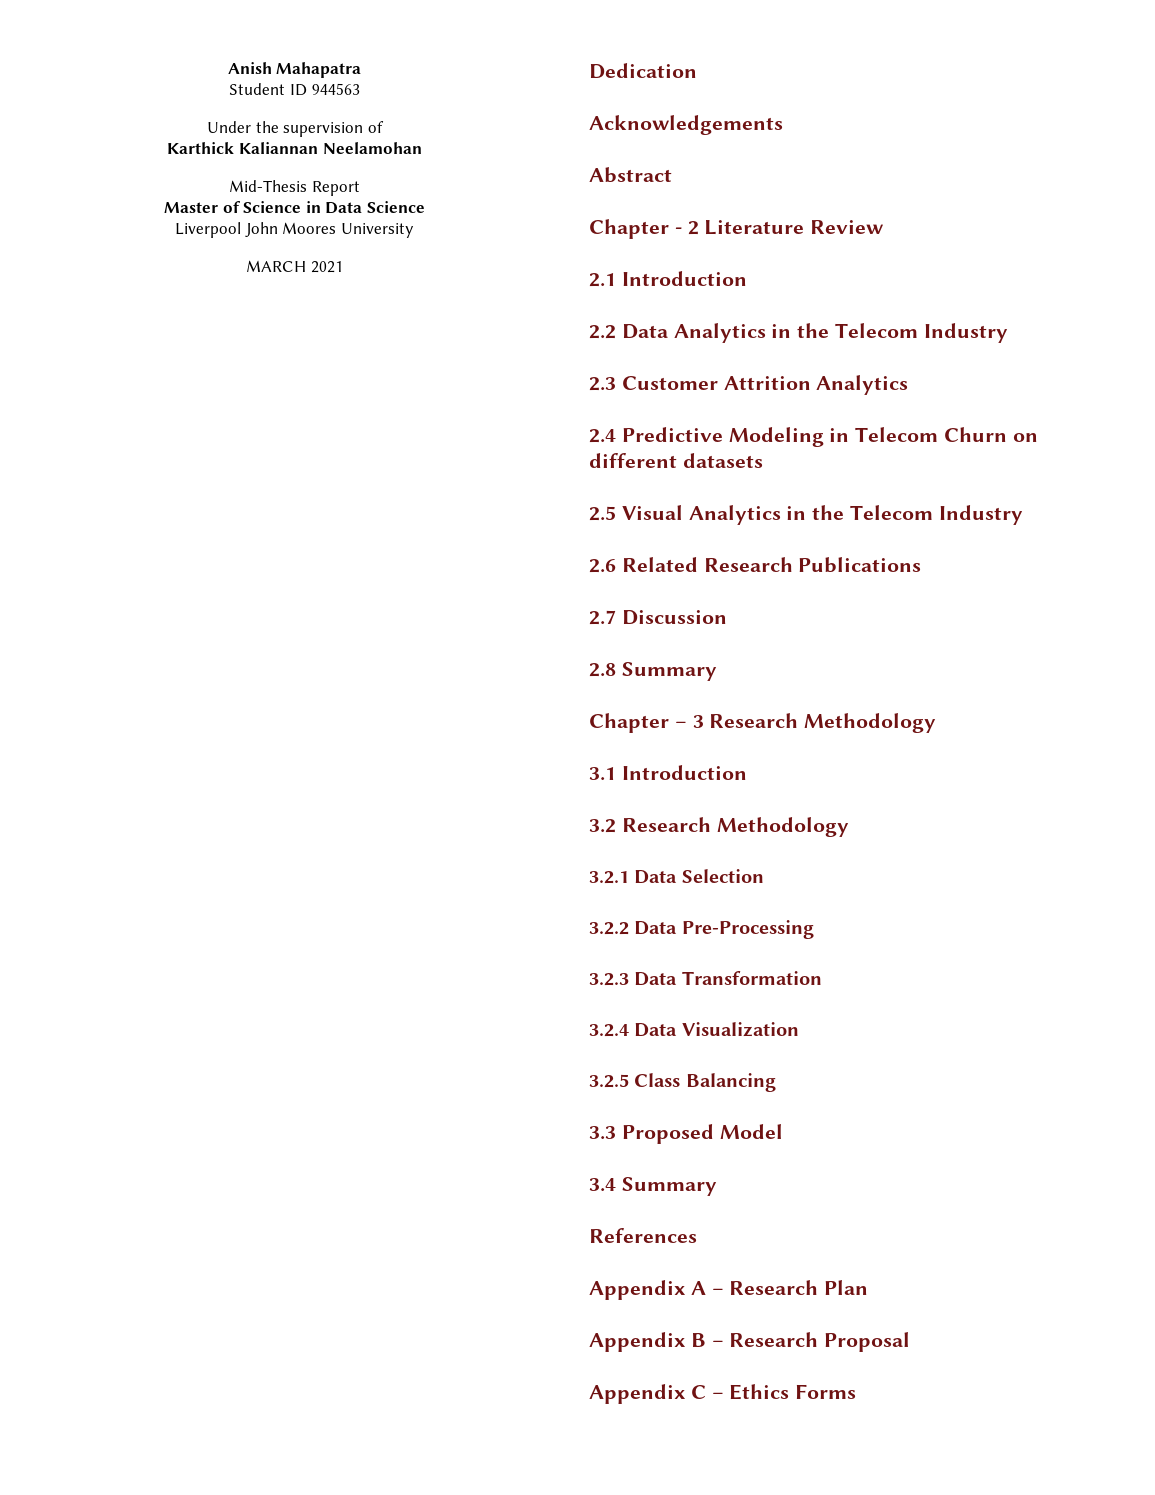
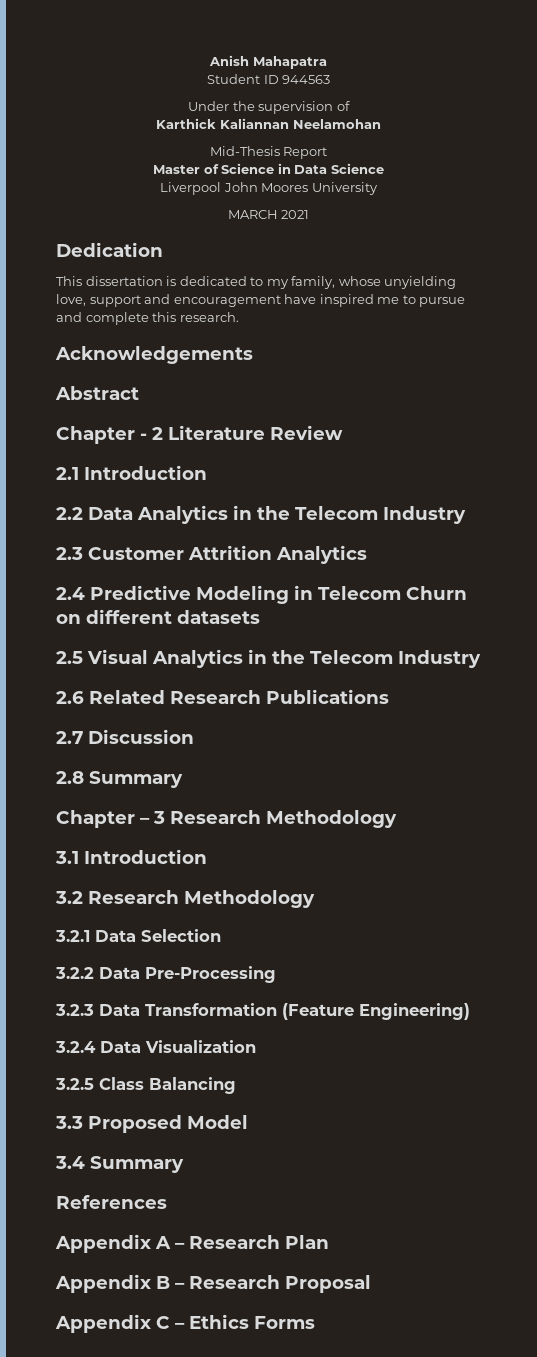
(697, 71) none -> [56,276,457,289] [56,294,466,307] [56,312,239,325] // This dissertation is dedicated to my family, whose unyielding love, support and encouragement have inspired me to pursue and complete this research.
(822, 978) none -> [282,1003,470,1020] (Feature Engineering)

